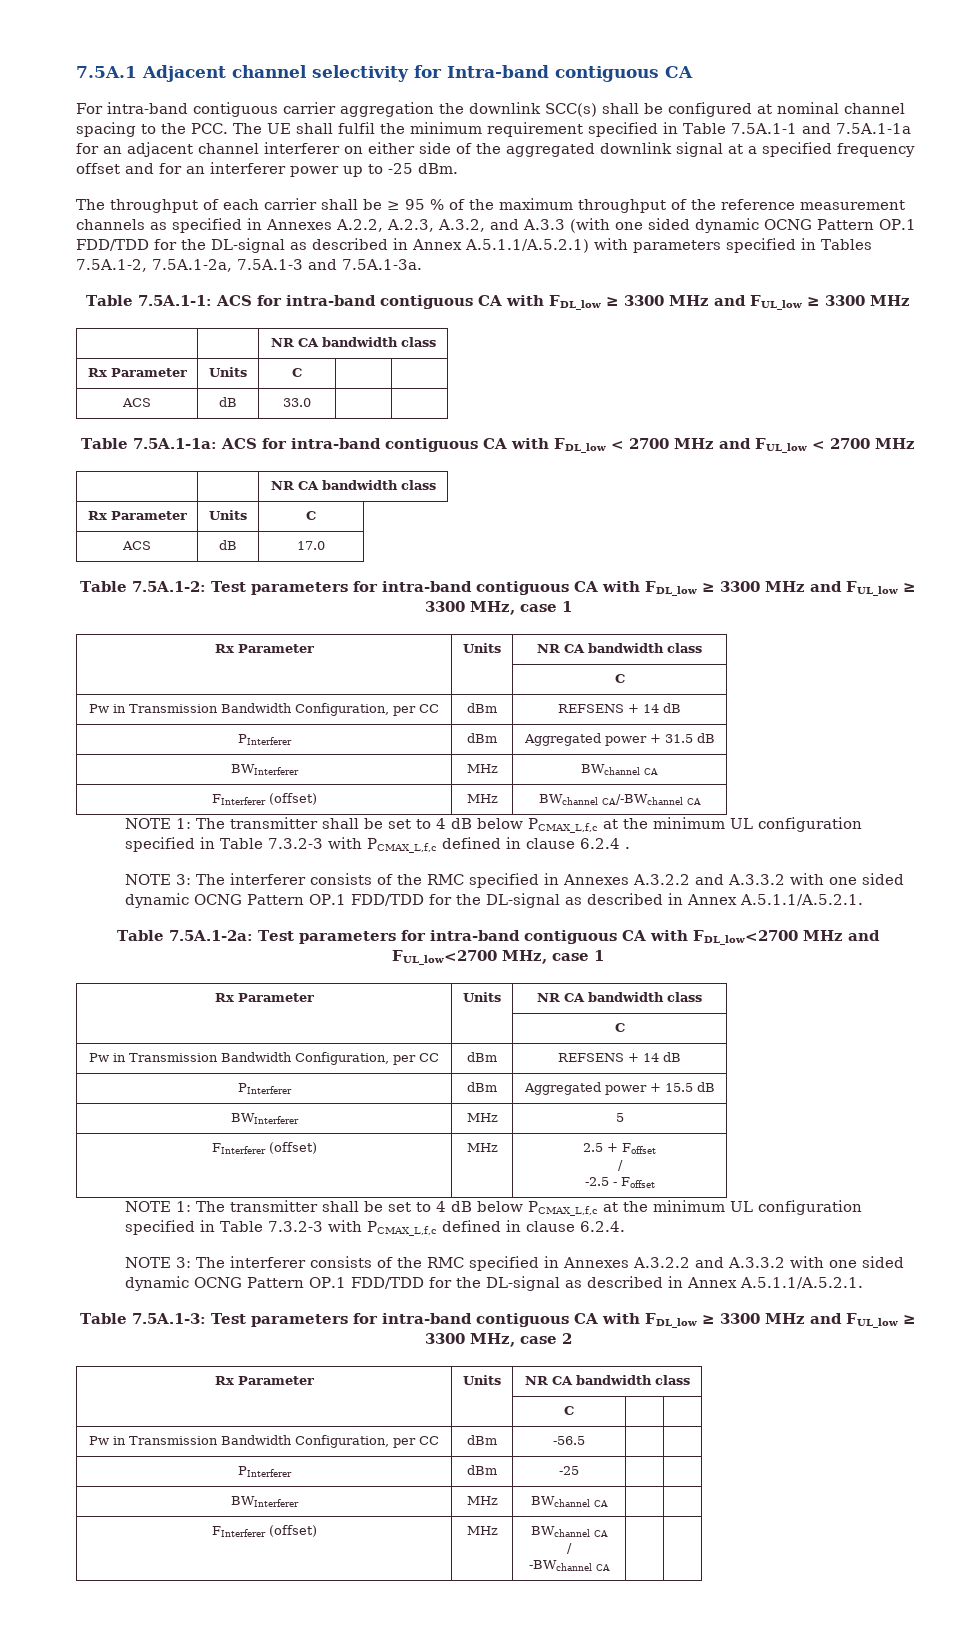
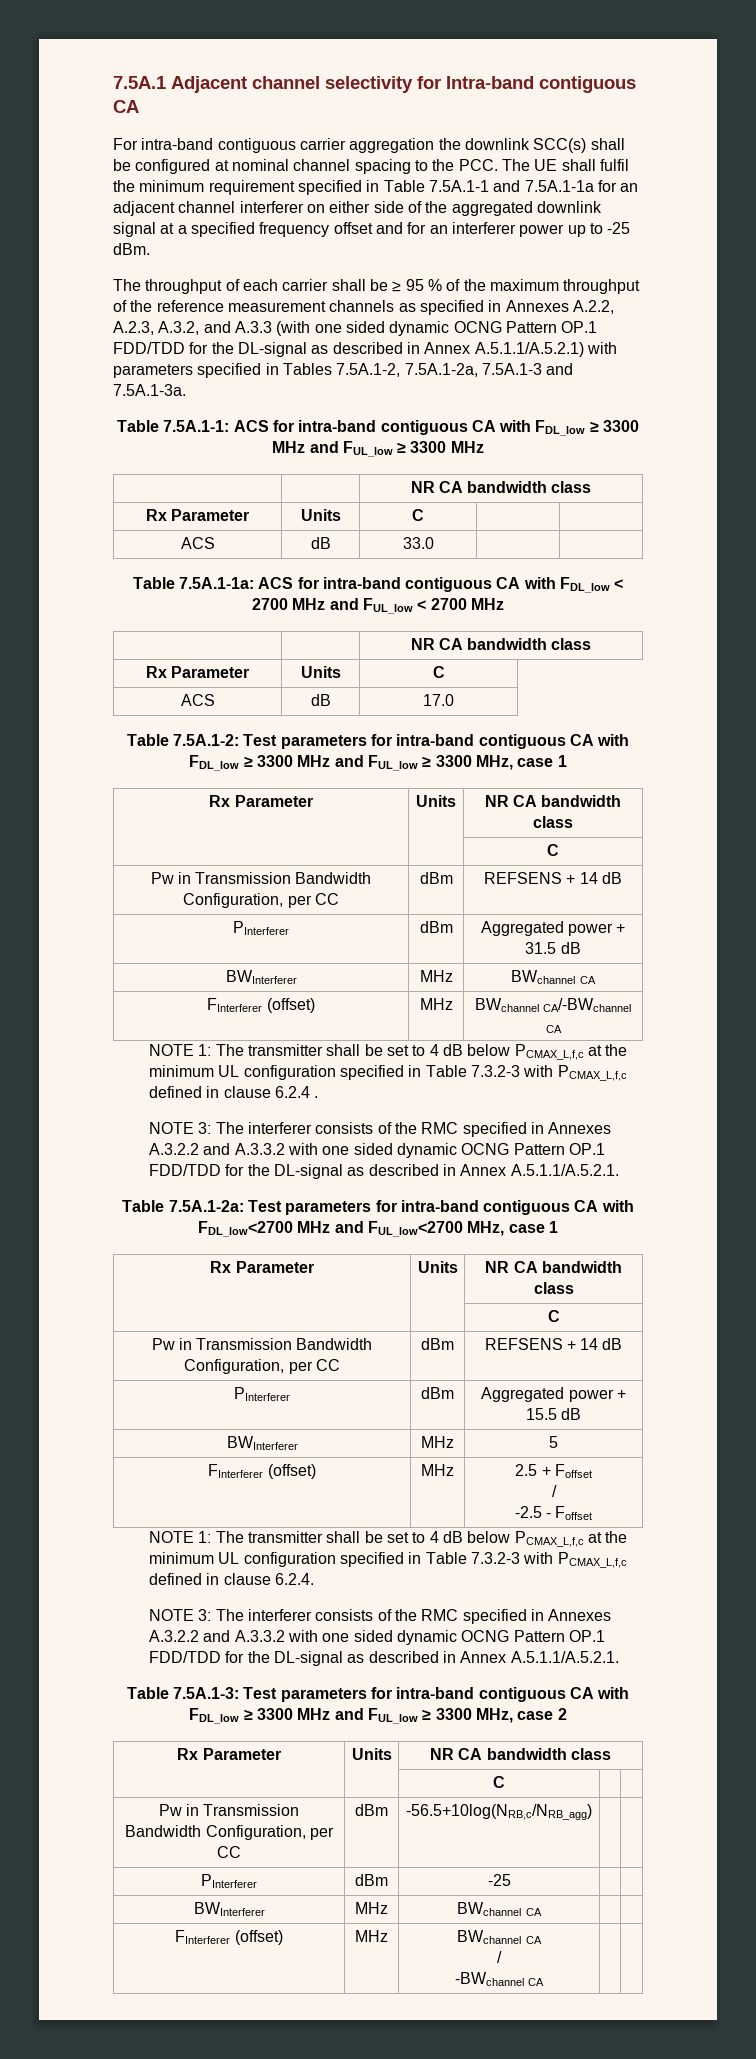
[553,1436,585,1445] -56.5 -> [406,1804,592,1820] -56.5+10log(NRB,c/NRB_agg)

